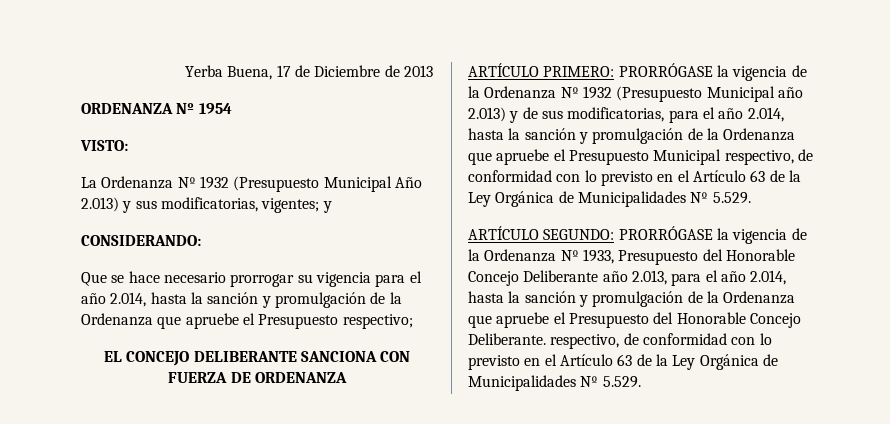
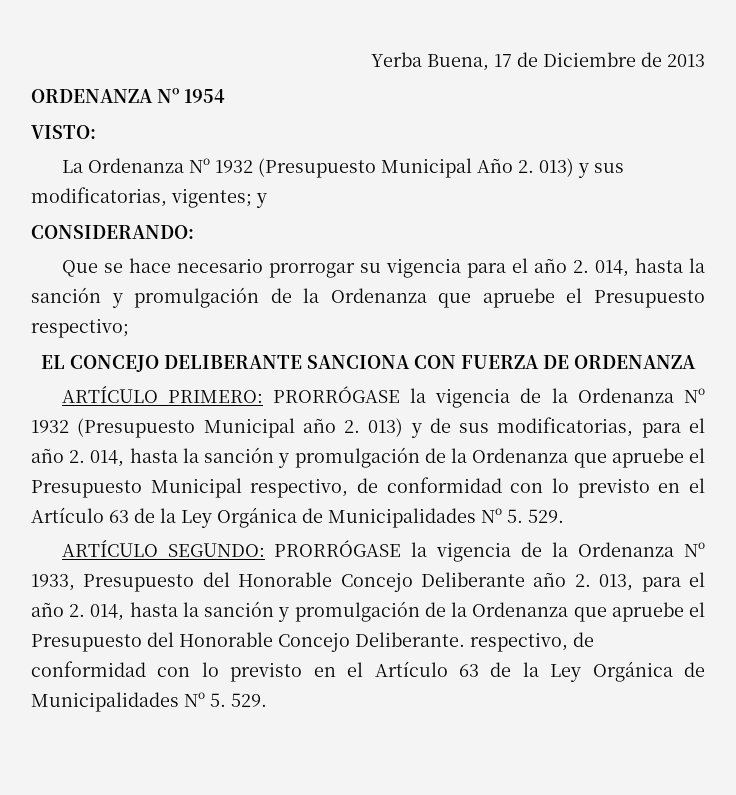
[81,197,119,212] 2.013) -> [517,158,574,177] 2. 013)
[110,292,147,307] 2.014, -> [572,260,629,277] 2. 014,
[468,107,506,122] 2.013) -> [344,418,404,437] 2. 013)
[747,107,784,122] 2.014, -> [69,450,125,467] 2. 014,
[712,192,751,204] 5.529. -> [507,509,564,523] 5. 529.
[631,270,787,286] 2.013, para el año 2.014, -> [574,572,705,592] [31,602,125,621] 2. 013, para el año 2. 014,
[602,376,641,388] 5.529. -> [210,693,267,707] 5. 529.

